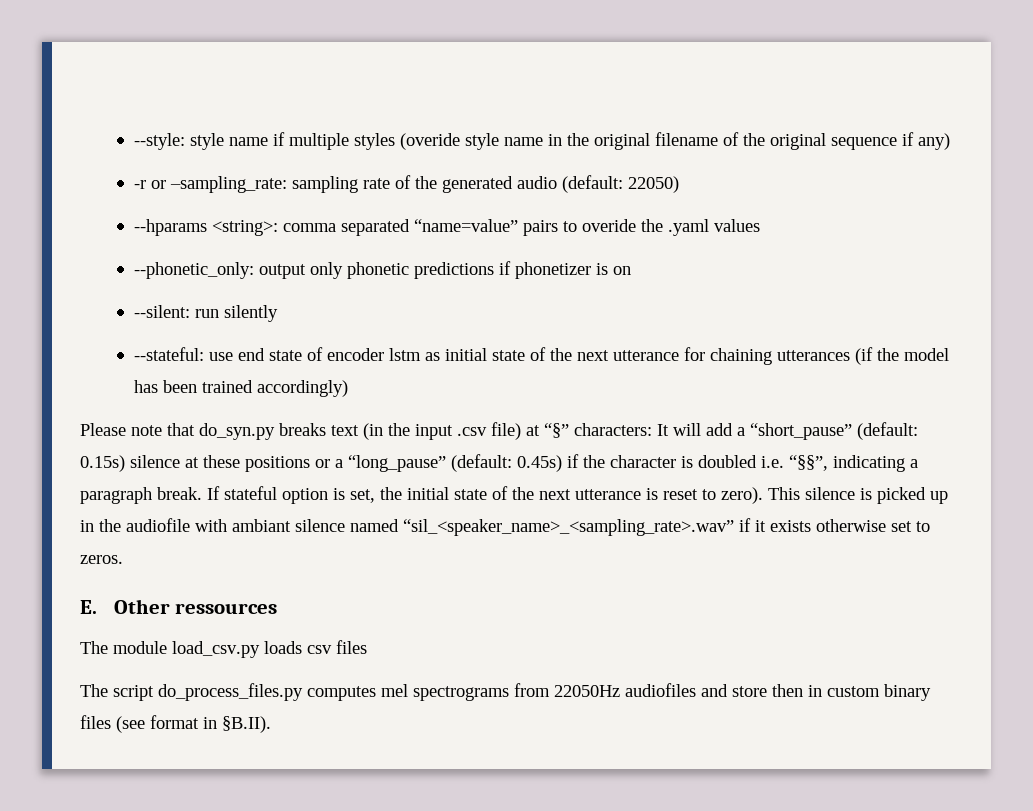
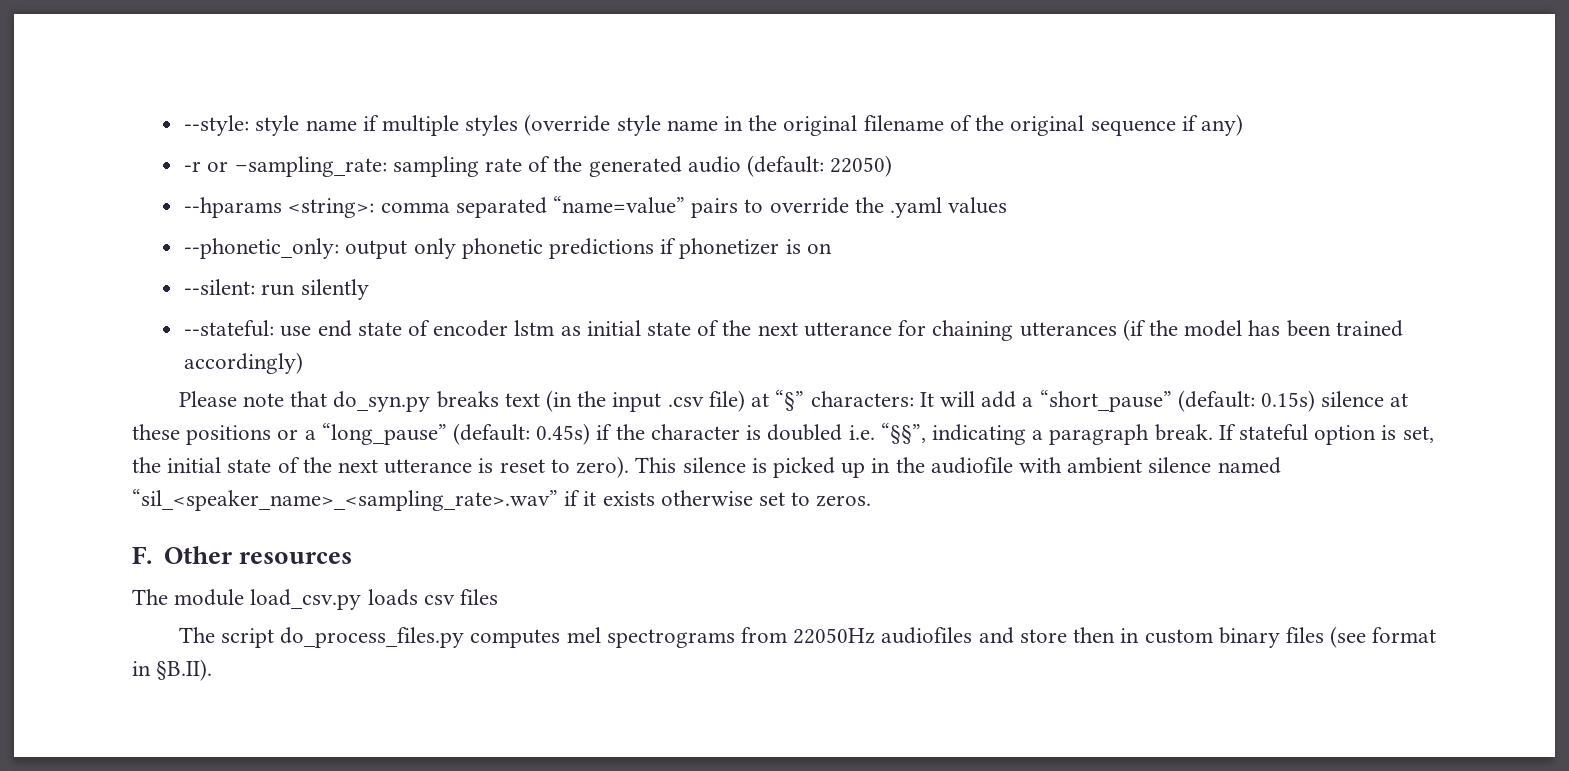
[399,133,460,150] (overide -> [524,114,611,136] (override
[581,219,636,232] overide -> [769,197,849,214] override
[232,519,291,532] ambiant -> [1067,457,1143,474] ambient
[80,599,278,614] E. Other ressources -> [132,546,352,564] F. Other resources

